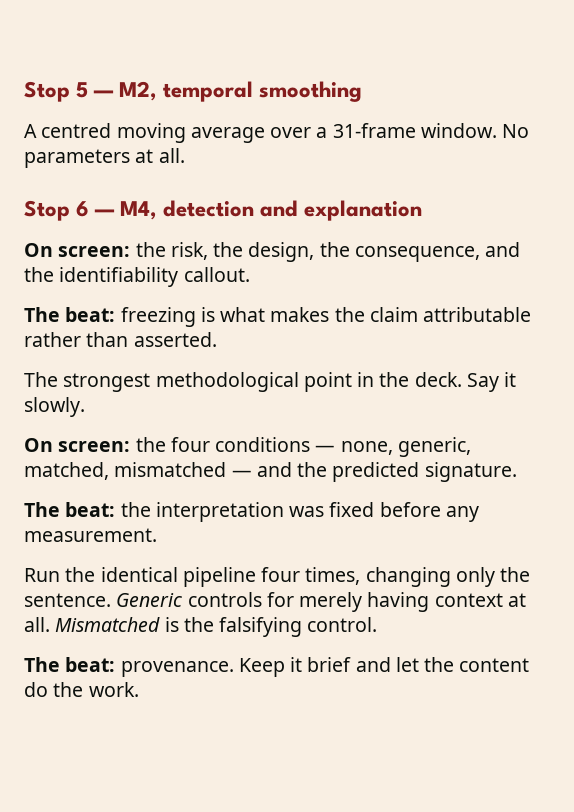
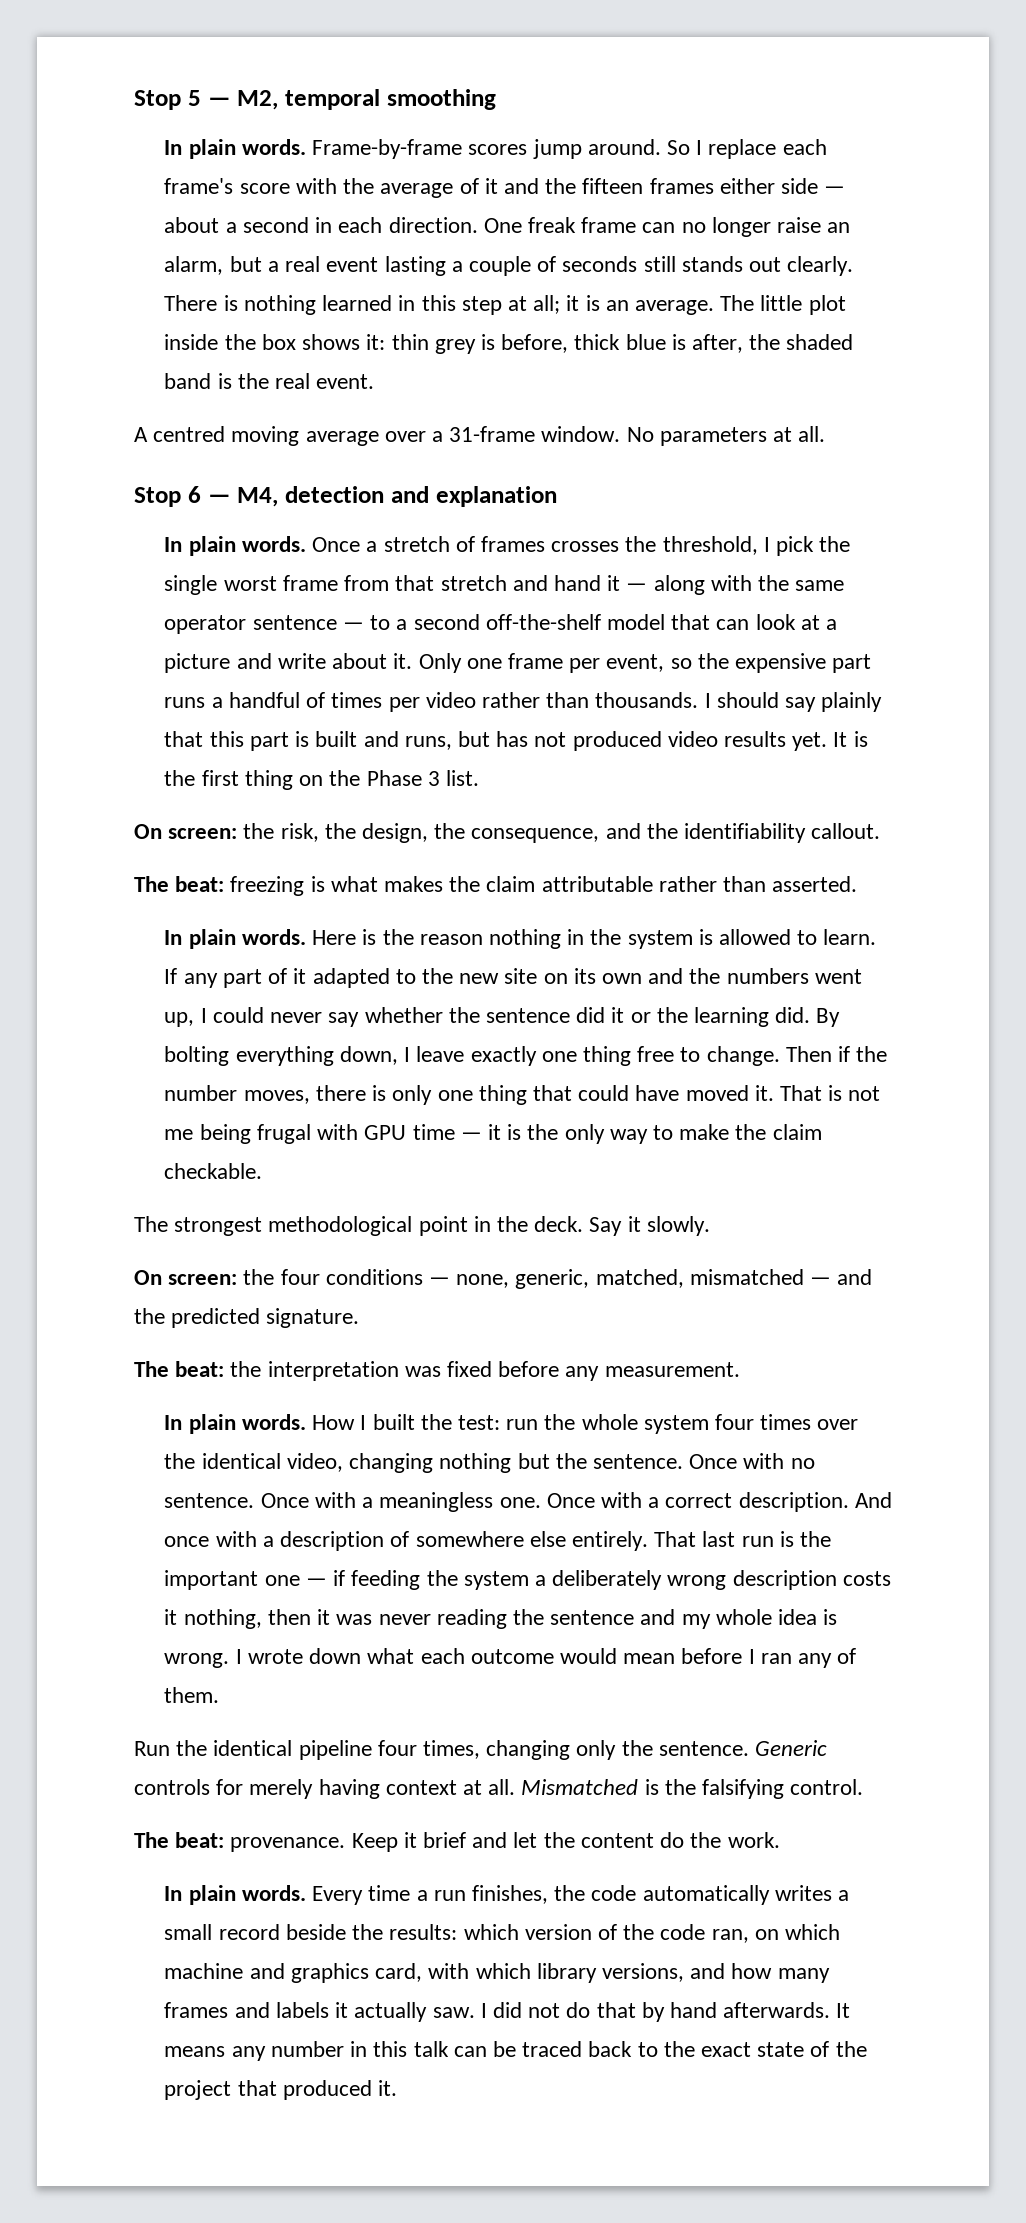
(363, 91) none -> [164,139,827,159] [164,178,846,198] [164,217,851,237] [164,256,854,276] [164,295,846,315] [164,334,854,354] [164,373,375,389] // In plain words. Frame-by-frame scores jump around. So I replace each frame's score with the average of it and the fifteen frames either side — about a second in each direction. One freak frame can no longer raise an alarm, but a real event lasting a couple of seconds still stands out clearly. There is nothing learned in this step at all; it is an average. The little plot inside the box shows it: thin grey is before, thick blue is after, the shaded band is the real event.
(423, 210) none -> [164,536,851,556] [164,575,845,595] [164,614,838,634] [164,653,872,673] [164,692,883,712] [164,731,868,751] [164,770,479,790] // In plain words. Once a stretch of frames crosses the threshold, I pick the single worst frame from that stretch and hand it — along with the same operator sentence — to a second off-the-shelf model that can look at a picture and write about it. Only one frame per event, so the expensive part runs a handful of times per video rather than thousands. I should say plainly that this part is built and runs, but has not produced video results yet. It is the first thing on the Phase 3 list.
(217, 339) none -> [164,929,877,949] [164,968,862,988] [164,1007,841,1027] [164,1046,888,1066] [164,1085,881,1105] [164,1124,822,1144] [164,1163,263,1179] // In plain words. Here is the reason nothing in the system is allowed to learn. If any part of it adapted to the new site on its own and the numbers went up, I could never say whether the sentence did it or the learning did. By bolting everything down, I leave exactly one thing free to change. Then if the number moves, there is only one thing that could have moved it. That is not me being frugal with GPU time — it is the only way to make the claim checkable.
(157, 535) none -> [164,1414,859,1434] [164,1453,815,1473] [164,1492,892,1512] [164,1531,832,1551] [164,1570,891,1590] [164,1609,838,1629] [164,1648,857,1668] [164,1687,220,1703] // In plain words. How I built the test: run the whole system four times over the identical video, changing nothing but the sentence. Once with no sentence. Once with a meaningless one. Once with a correct description. And once with a description of somewhere else entirely. That last run is the important one — if feeding the system a deliberately wrong description costs it nothing, then it was never reading the sentence and my whole idea is wrong. I wrote down what each outcome would mean before I ran any of them.
(139, 689) none -> [164,1885,850,1905] [164,1924,841,1943] [164,1963,830,1983] [164,2002,851,2022] [164,2041,867,2061] [164,2080,398,2100] // In plain words. Every time a run finishes, the code automatically writes a small record beside the results: which version of the code ran, on which machine and graphics card, with which library versions, and how many frames and labels it actually saw. I did not do that by hand afterwards. It means any number in this talk can be traced back to the exact state of the project that produced it.

